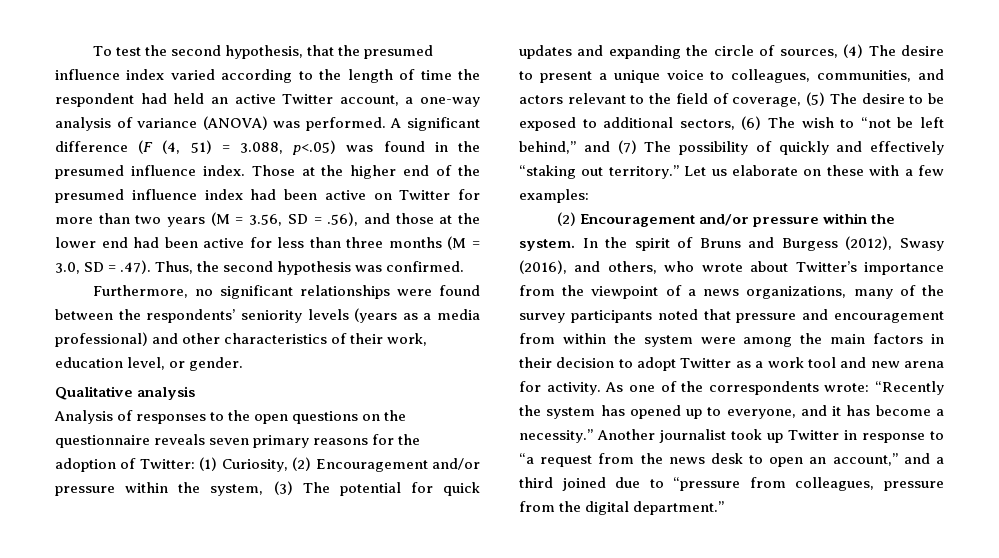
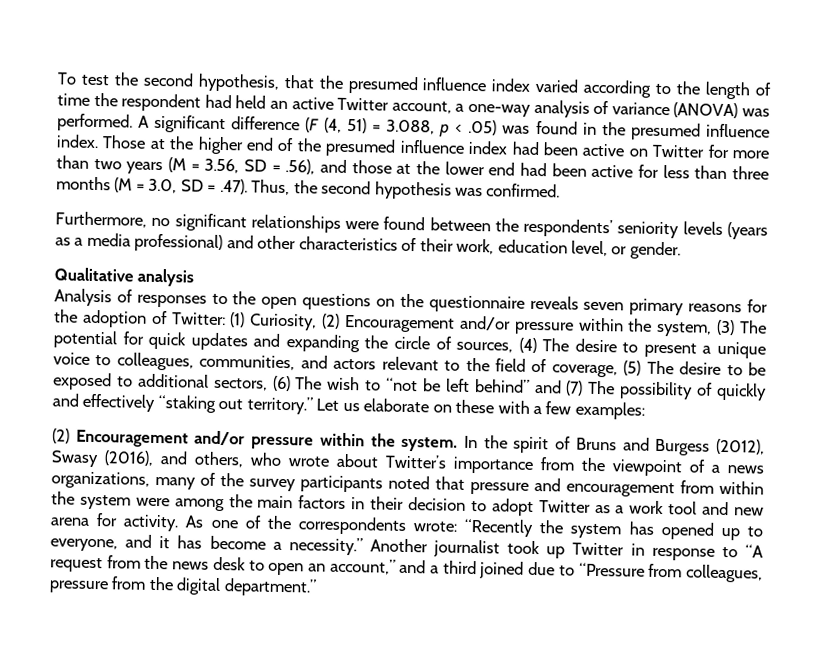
[292,140,337,155] p<.05) -> [439,119,498,137] p < .05)
[519,141,576,154] behind,” -> [474,379,530,393] behind”
[519,453,534,464] “a -> [744,544,764,558] “A
[673,477,741,491] “pressure -> [578,562,645,577] “Pressure

